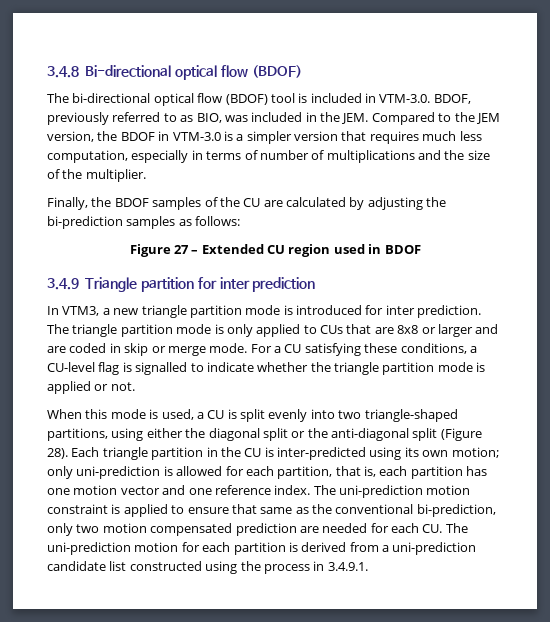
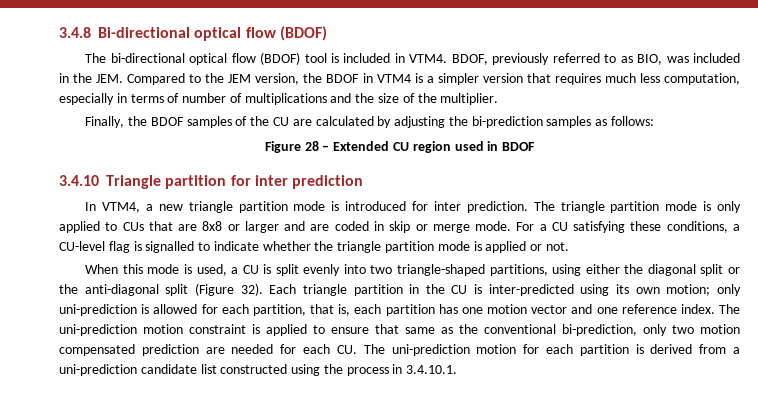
[379,94,431,103] VTM-3.0. -> [409,54,448,63] VTM4.
[172,132,221,141] VTM-3.0 -> [376,74,411,83] VTM4
[173,245,189,254] 27 -> [304,141,319,151] 28
[47,278,79,290] 3.4.9 -> [59,175,99,186] 3.4.10
[62,306,100,316] VTM3, -> [102,202,141,213] VTM4,
[47,448,68,459] 28). -> [240,283,263,296] 32).
[327,562,368,571] 3.4.9.1. -> [406,365,458,374] 3.4.10.1.

